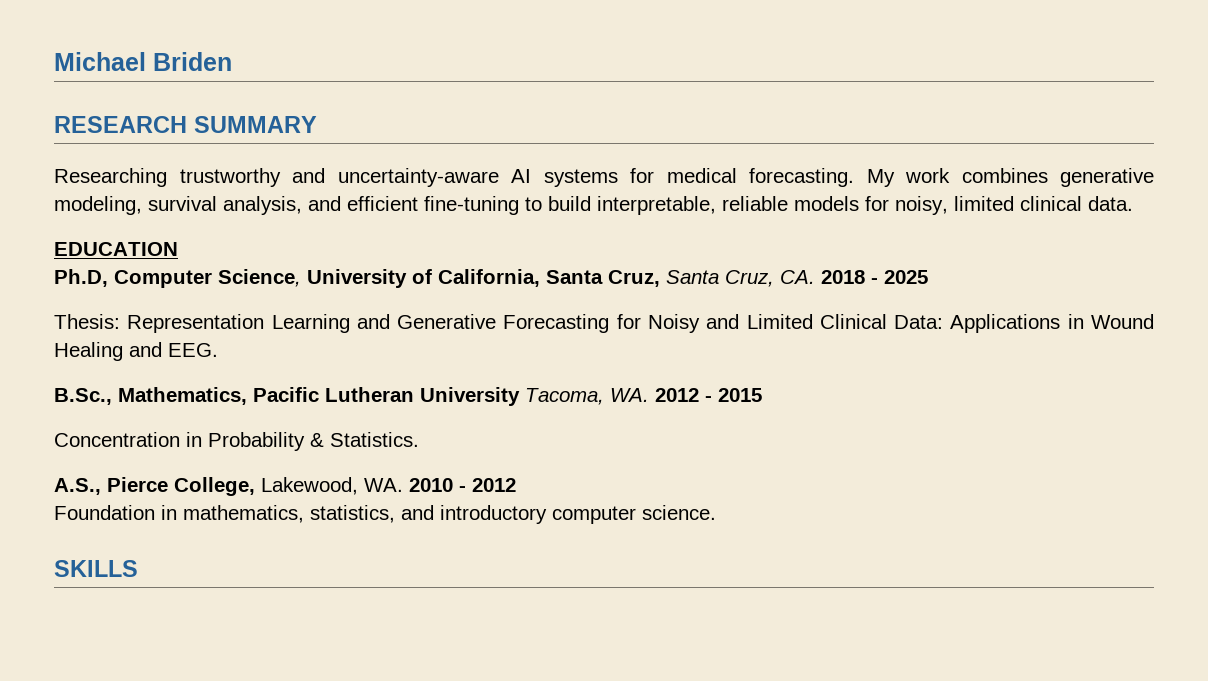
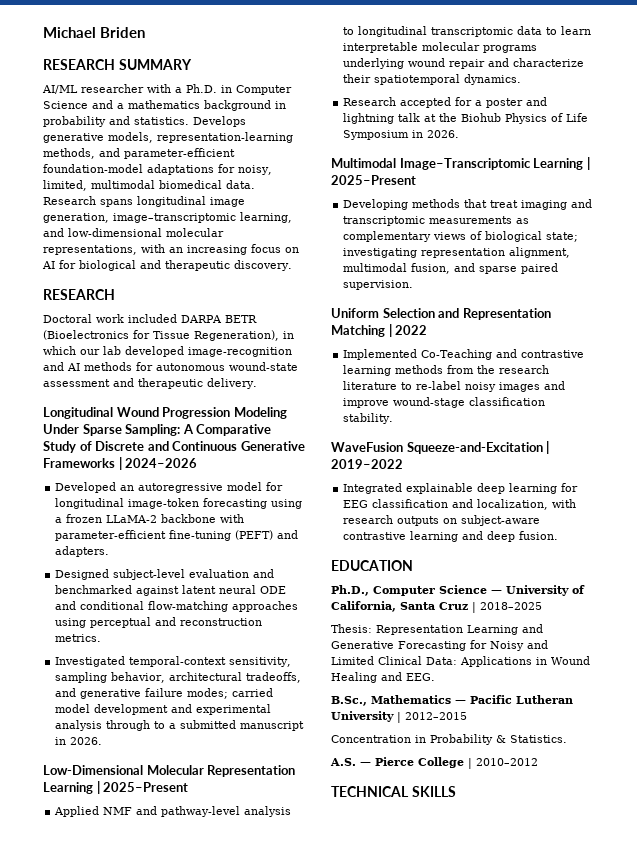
[54,168,1154,187] [54,196,1133,215] [54,242,178,256] [54,269,928,288] Researching trustworthy and uncertainty-aware AI systems for medical forecasting. My work combines generative modeling, survival analysis, and efficient fine-tuning to build interpretable, reliable models for noisy, limited clinical data. // EDUCATION // Ph.D, Computer Science, University of California, Santa Cruz, Santa Cruz, CA. 2018 - 2025 -> [42,84,292,95] [43,100,286,111] [43,116,246,127] [43,132,293,143] [43,148,235,159] [43,164,272,175] [43,180,255,191] [43,196,245,207] [43,212,292,223] [43,228,224,237] [43,244,299,255] [42,260,292,271] [43,289,115,300] [43,314,257,323] [43,330,294,341] [43,346,292,357] [43,362,298,371] [43,378,257,389] [43,407,287,419] [43,424,272,436] [43,441,305,453] [43,457,198,470] [55,482,284,493] [55,498,303,509] [55,514,245,523] [55,530,299,541] [55,546,110,557] [55,569,275,580] [55,585,287,596] [55,601,299,612] [55,617,263,628] [55,634,102,642] [55,656,292,667] [55,672,302,683] [55,688,274,699] [55,704,272,715] [55,720,305,731] [55,737,103,745] [43,765,296,777] [43,781,189,794] [54,806,292,817] [343,26,592,37] [343,42,538,53] [343,58,585,69] [343,74,522,85] [343,97,548,108] [343,113,589,124] [343,130,460,140] [331,157,590,170] [331,175,416,185] [343,199,593,210] [343,216,530,226] [343,231,579,242] [343,247,571,258] [343,263,559,274] [343,280,414,290] [331,308,551,320] [331,324,428,337] [343,349,585,360] [343,365,550,376] [343,381,566,392] [343,397,546,408] [343,413,394,424] [331,441,550,454] [331,459,403,469] [343,483,579,494] [343,499,577,510] [343,515,541,526] [343,531,559,542] [331,560,413,571] [331,585,585,596] [331,601,542,613] AI/ML researcher with a Ph.D. in Computer Science and a mathematics background in probability and statistics. Develops generative models, representation-learning methods, and parameter-efficient foundation-model adaptations for noisy, limited, multimodal biomedical data. Research spans longitudinal image generation, image–transcriptomic learning, and low-dimensional molecular representations, with an increasing focus on AI for biological and therapeutic discovery. // RESEARCH // Doctoral work included DARPA BETR (Bioelectronics for Tissue Regeneration), in which our lab developed image-recognition and AI methods for autonomous wound-state assessment and therapeutic delivery. // Longitudinal Wound Progression Modeling Under Sparse Sampling: A Comparative Study of Discrete and Continuous Generative Frameworks | 2024–2026 // Developed an autoregressive model for longitudinal image-token forecasting using a frozen LLaMA-2 backbone with parameter-efficient fine-tuning (PEFT) and adapters. // Designed subject-level evaluation and benchmarked against latent neural ODE and conditional flow-matching approaches using perceptual and reconstruction metrics. // Investigated temporal-context sensitivity, sampling behavior, architectural tradeoffs, and generative failure modes; carried model development and experimental analysis through to a submitted manuscript in 2026. // Low-Dimensional Molecular Representation Learning | 2025–Present // Applied NMF and pathway-level analysis to longitudinal transcriptomic data to learn interpretable molecular programs underlying wound repair and characterize their spatiotemporal dynamics. // Research accepted for a poster and lightning talk at the Biohub Physics of Life Symposium in 2026. // Multimodal Image–Transcriptomic Learning | 2025–Present // Developing methods that treat imaging and transcriptomic measurements as complementary views of biological state; investigating representation alignment, multimodal fusion, and sparse paired supervision. // Uniform Selection and Representation Matching | 2022 // Implemented Co-Teaching and contrastive learning methods from the research literature to re-label noisy images and improve wound-stage classification stability. // WaveFusion Squeeze-and-Excitation | 2019–2022 // Integrated explainable deep learning for EEG classification and localization, with research outputs on subject-aware contrastive learning and deep fusion. // EDUCATION // Ph.D., Computer Science — University of California, Santa Cruz | 2018–2025
[118,387,247,405] Mathematics, -> [371,695,466,704] Mathematics —
[525,388,762,405] Tacoma, WA. 2012 - 2015 -> [397,712,467,723] | 2012–2015
[54,477,516,496] [54,505,716,524] A.S., Pierce College, Lakewood, WA. 2010 - 2012 // Foundation in mathematics, statistics, and introductory computer science. // -> [330,757,538,769] [331,786,409,797] A.S. — Pierce College | 2010–2012 // TECHNICAL

